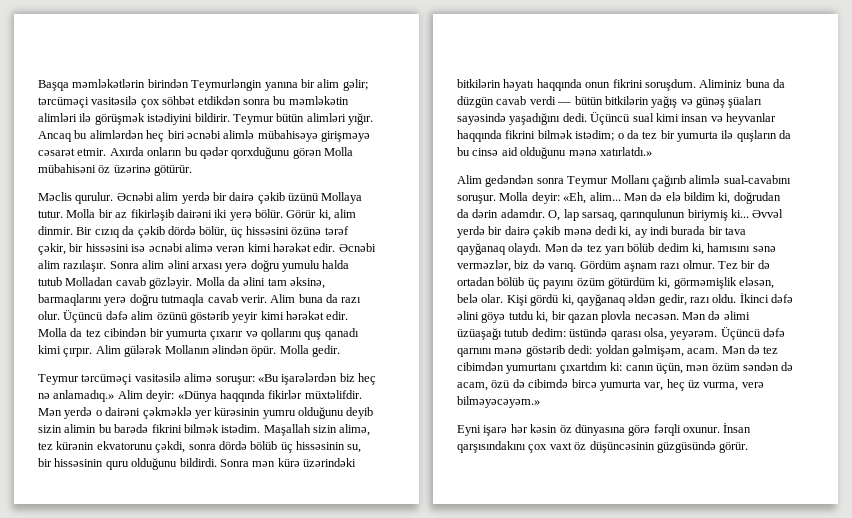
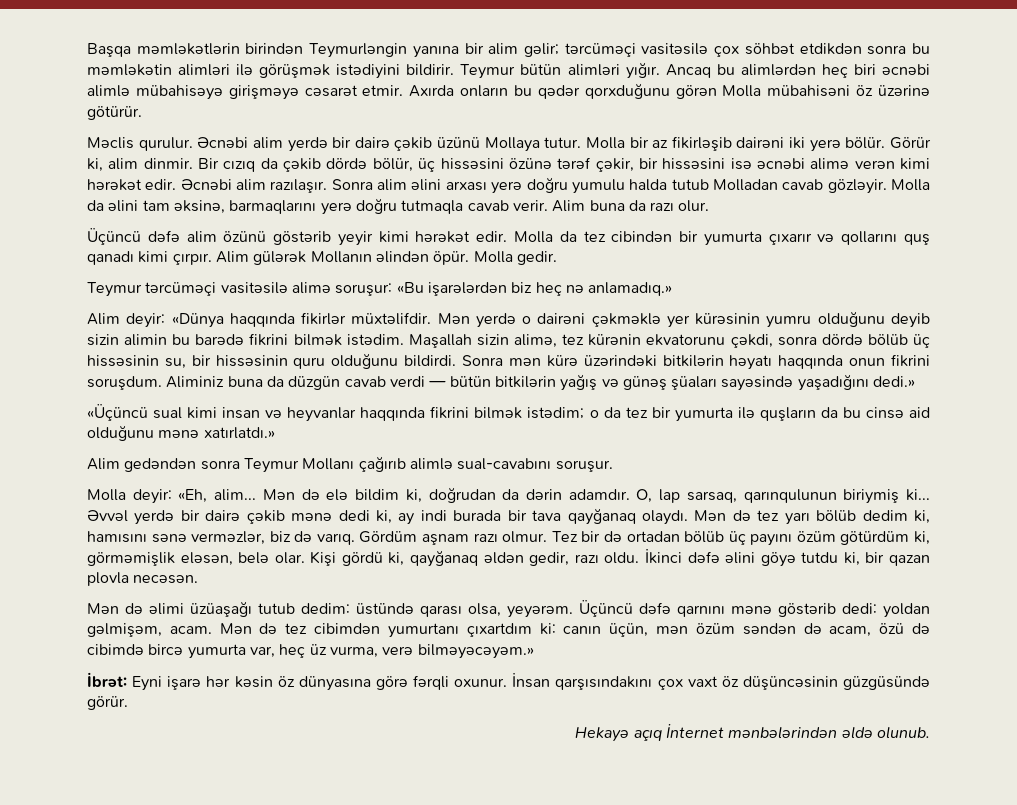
(60, 315) none -> (710, 206) //
(115, 396) none -> (673, 289) //
[562,112,631,125] dedi. Üçüncü -> [873,376,916,387] [87,404,148,421] dedi.» // «Üçüncü
(496, 199) none -> (613, 466) //
(679, 317) none -> (199, 579) //
(540, 402) none -> [87,672,127,687] İbrət:
(749, 447) none -> [575,724,931,742] // Hekayə açıq İnternet mənbələrindən əldə olunub.

